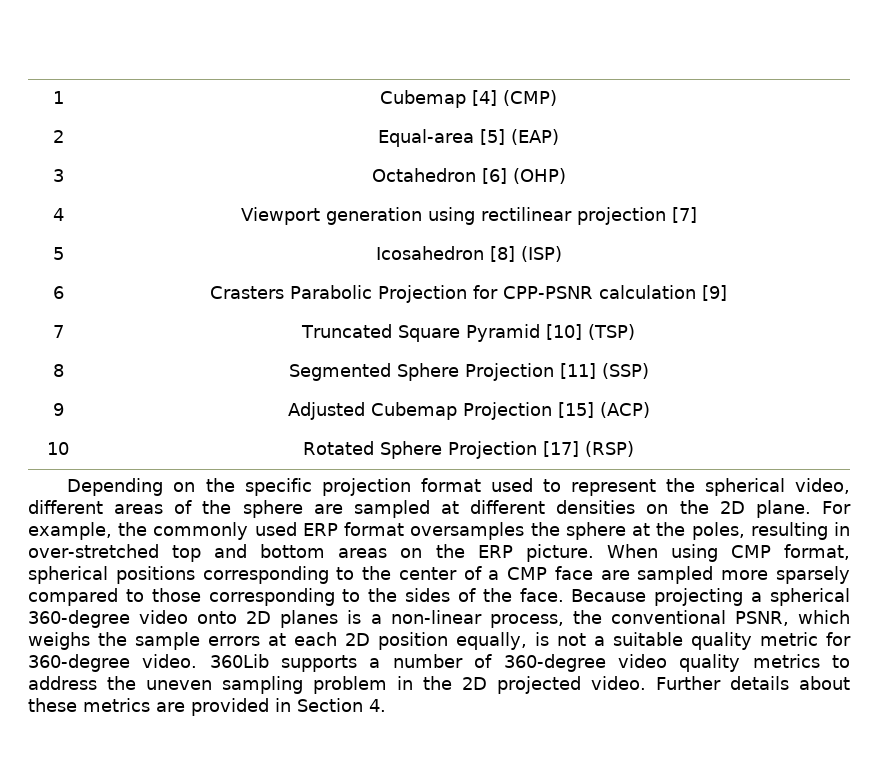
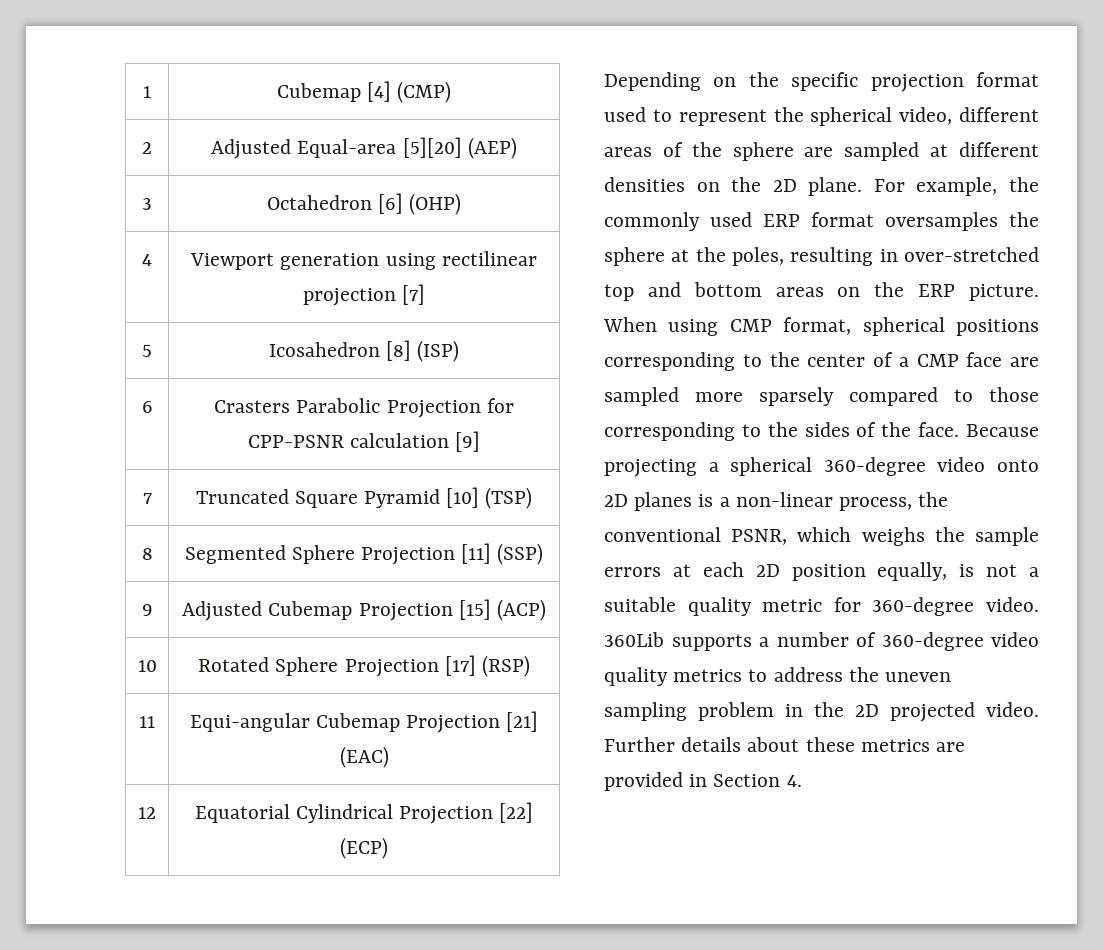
[378,129,559,147] Equal-area [5] (EAP) -> [211,137,517,159] Adjusted Equal-area [5][20] (AEP)
(634, 449) none -> [139,716,155,728] [189,711,539,733] [339,746,389,768] [138,807,156,819] [194,802,534,824] [340,837,388,859] // 11 | Equi-angular Cubemap Projection [21] (EAC) // 12 | Equatorial Cylindrical Projection [22] (ECP)

